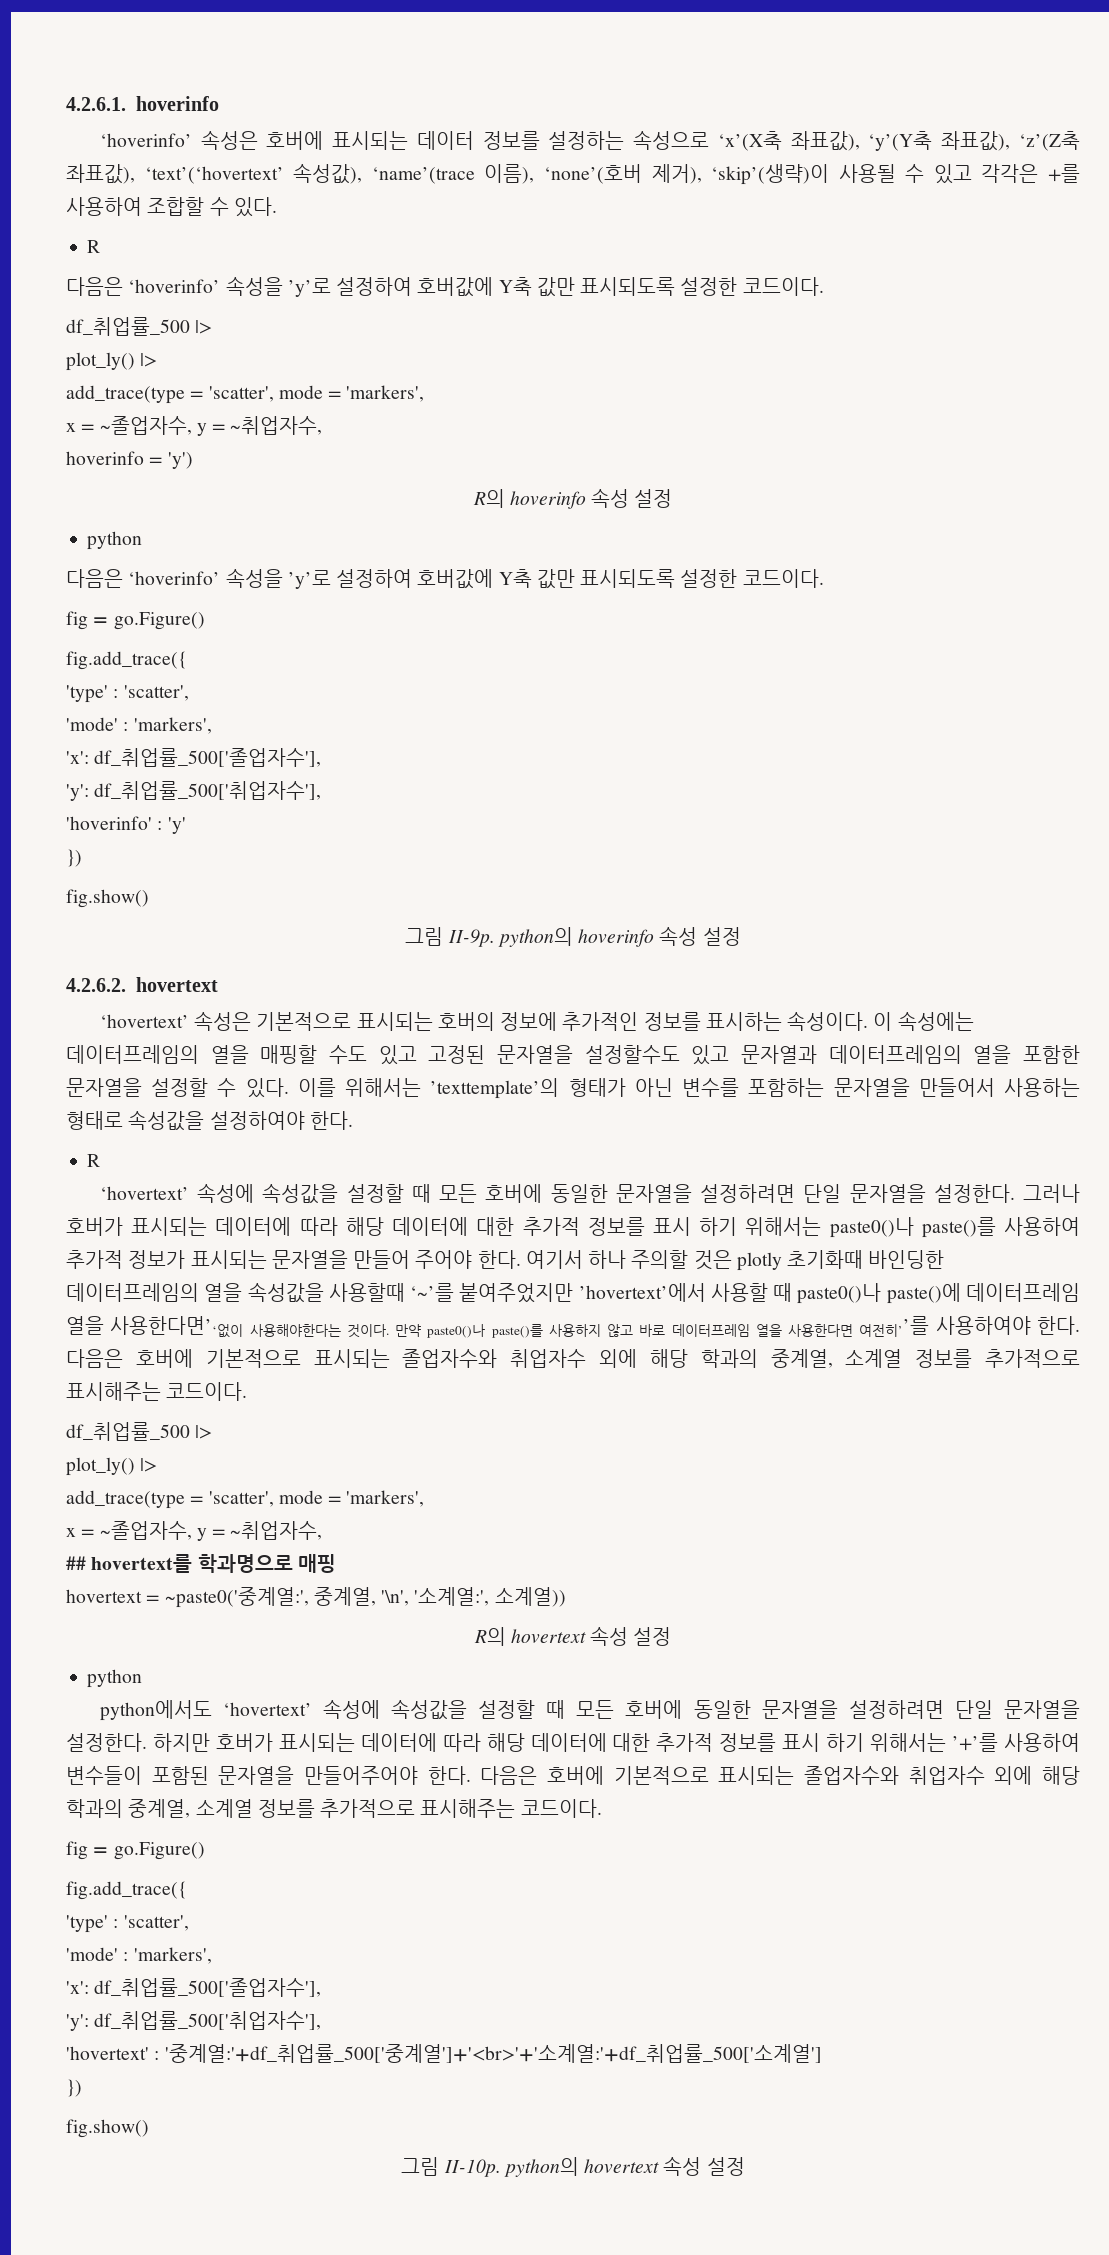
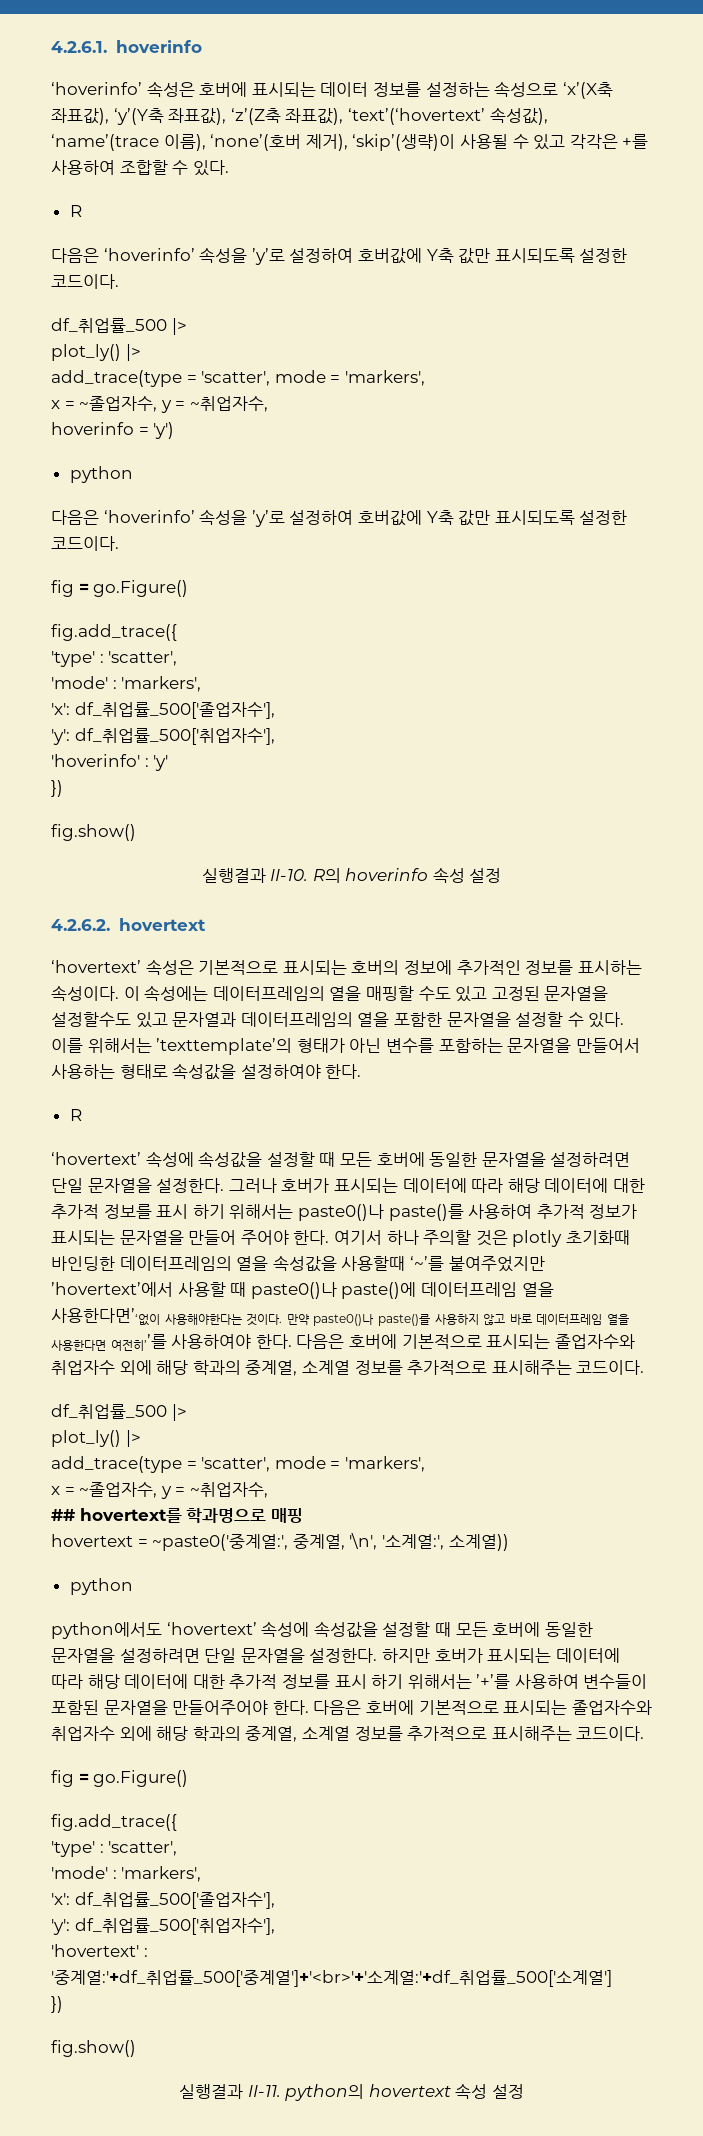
[472,488,673,509] // R의 hoverinfo 속성 설정 -> (175, 430) none
[405,927,573,947] 그림 II-9p. python의 -> [201,868,341,883] 실행결과 II-10. R의
[473,1626,672,1646] // R의 hovertext 속성 설정 -> (509, 1542) none
[401,2157,501,2177] 그림 II-10p. -> [179,2084,281,2099] 실행결과 II-11.

